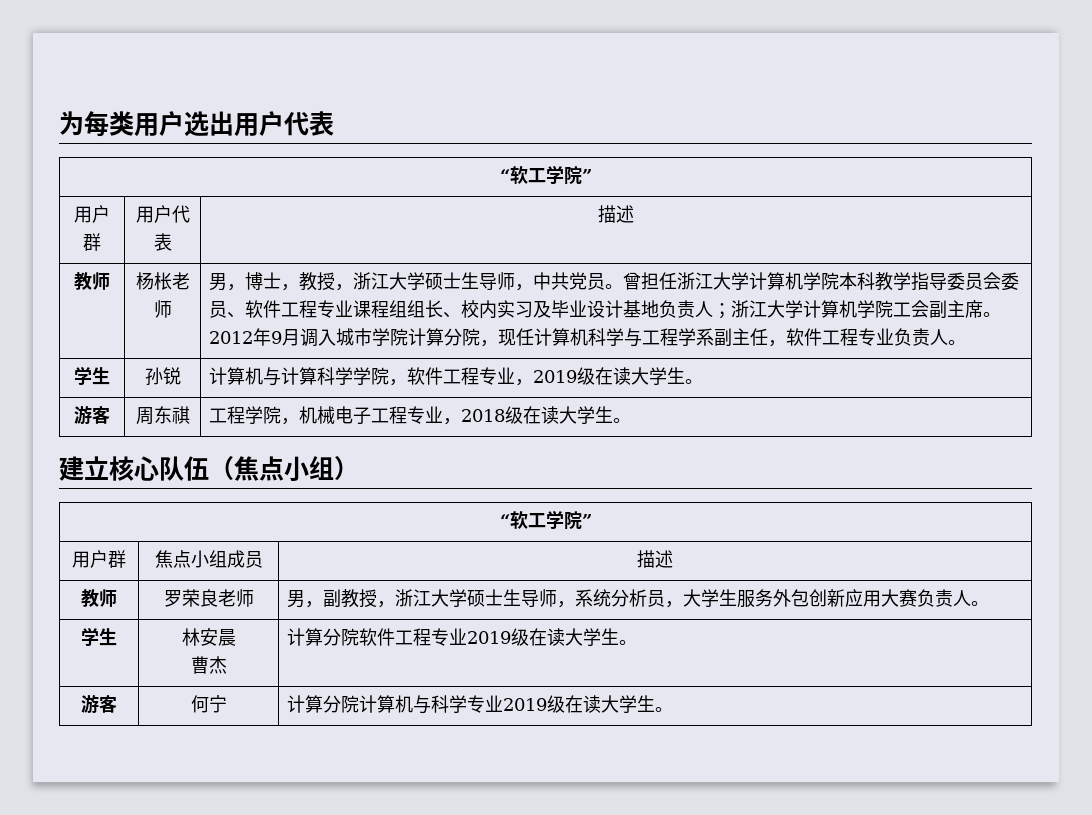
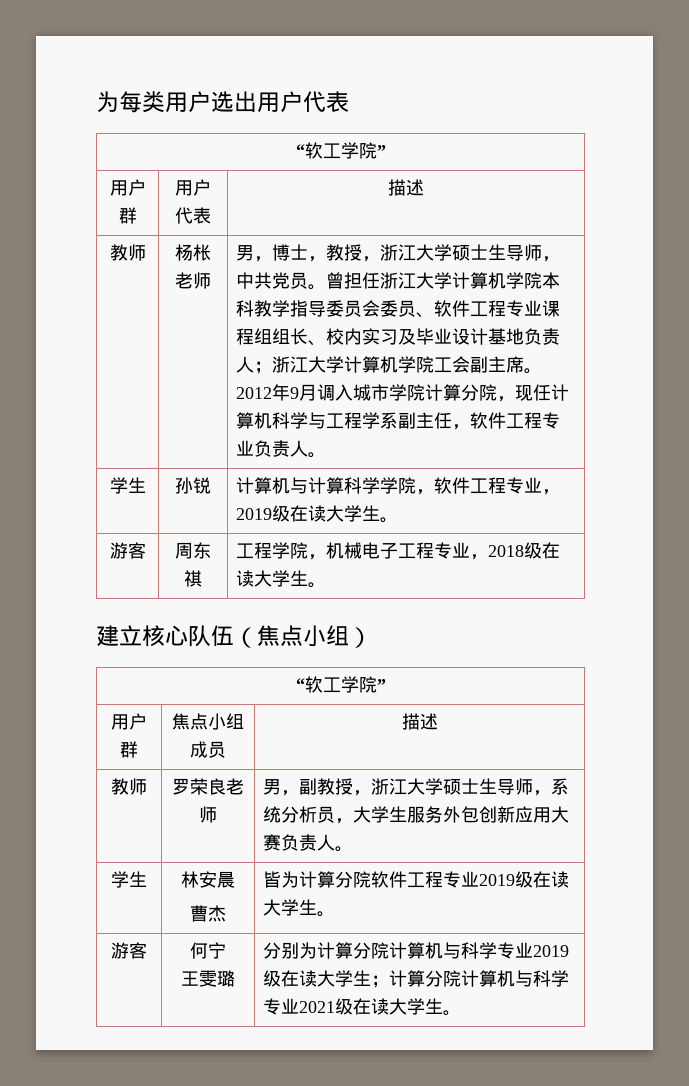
(227, 665) none -> [263,871,300,888] 皆为
(227, 704) | -> [181,970,235,987] [263,942,318,959] // 王雯璐 | 分别为
(655, 703) none -> [371,970,570,988] [263,998,444,1015] ；计算分院计算机与科学专业2021级在读大学生

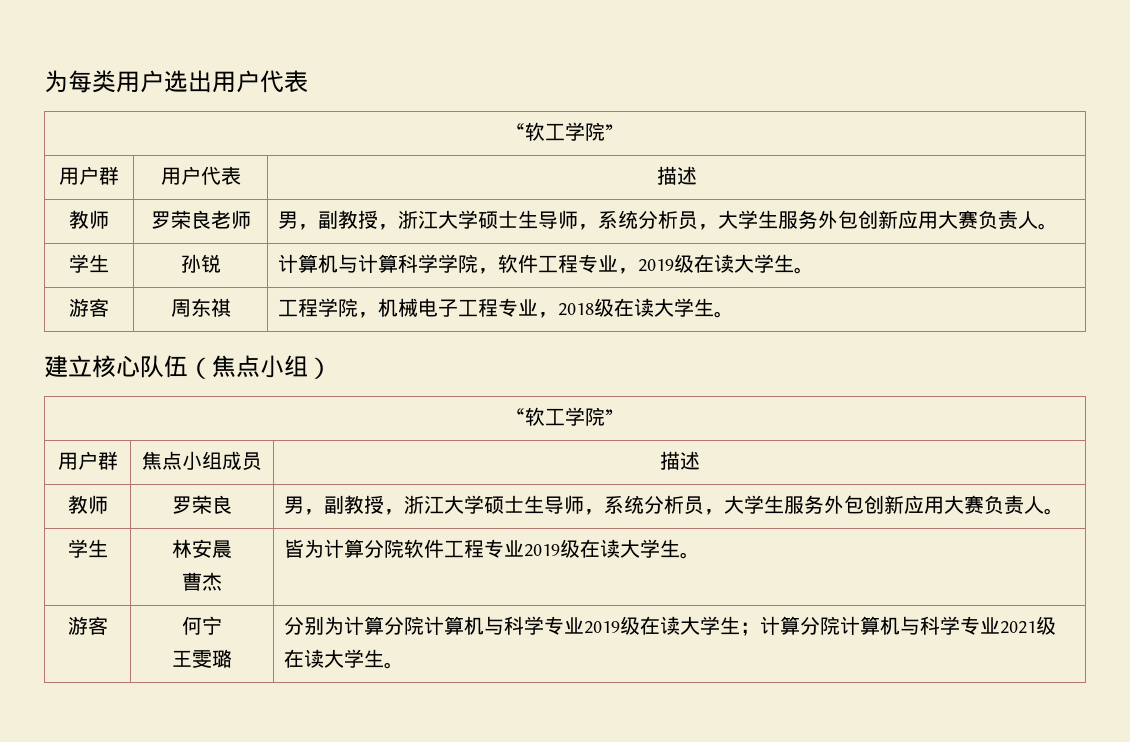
[175,244,211,261] [175,272,211,289] [236,244,561,262] [236,272,561,290] [236,300,561,318] [236,328,561,346] [236,356,543,374] [236,384,570,402] [236,412,561,430] [236,440,255,456] 杨枨老师 | 男，博士，教授，浙江大学硕士生导师，中共党员。曾担任浙江大学计算机学院本科教学指导委员会委员、软件工程专业课程组组长、校内实习及毕业设计基地负责人；浙江大学计算机学院工会副主席。2012年9月调入城市学院计算分院，现任计算机科学与工程学系副主任，软件工程专业 -> [150,210,251,229] [277,210,978,230] 罗荣良老师 | 男，副教授，浙江大学硕士生导师，系统分析员，大学生服务外包创新应用大赛
[226,778,244,795] [199,806,217,823] 老师 -> (232, 504) none

